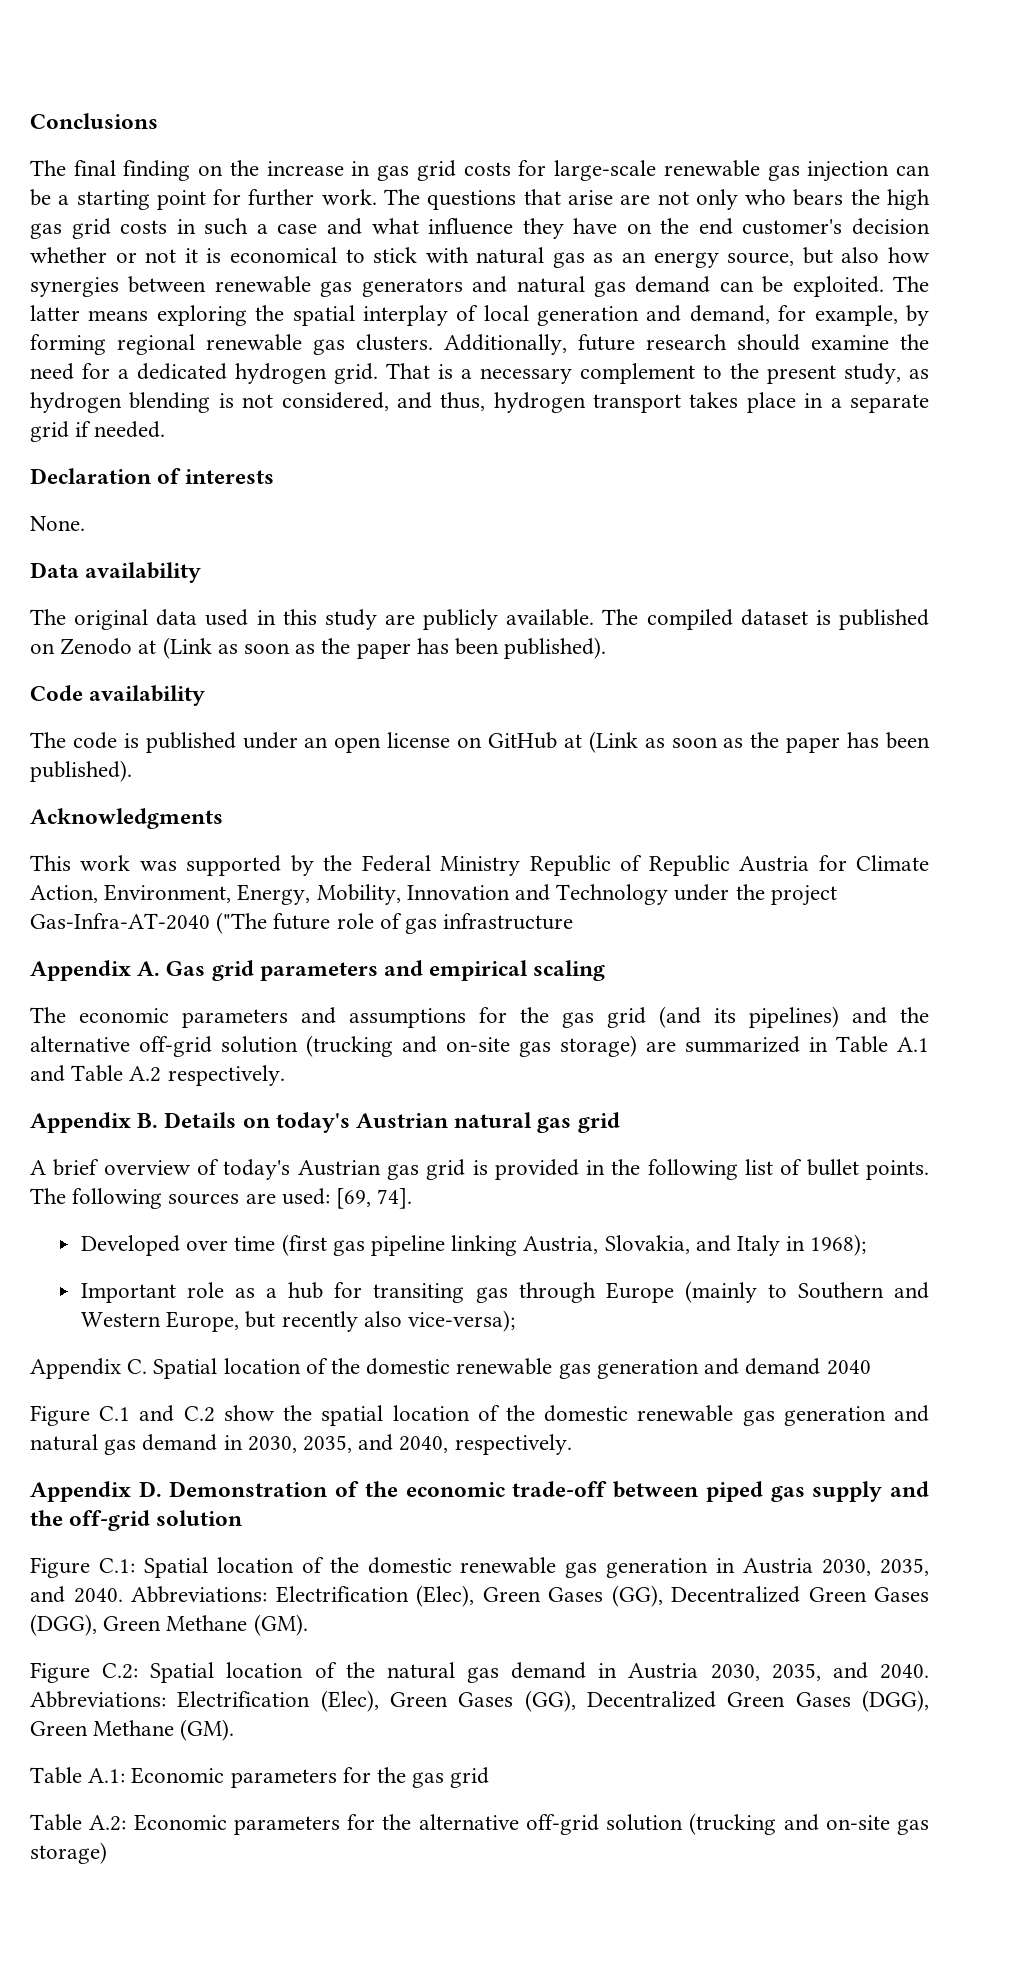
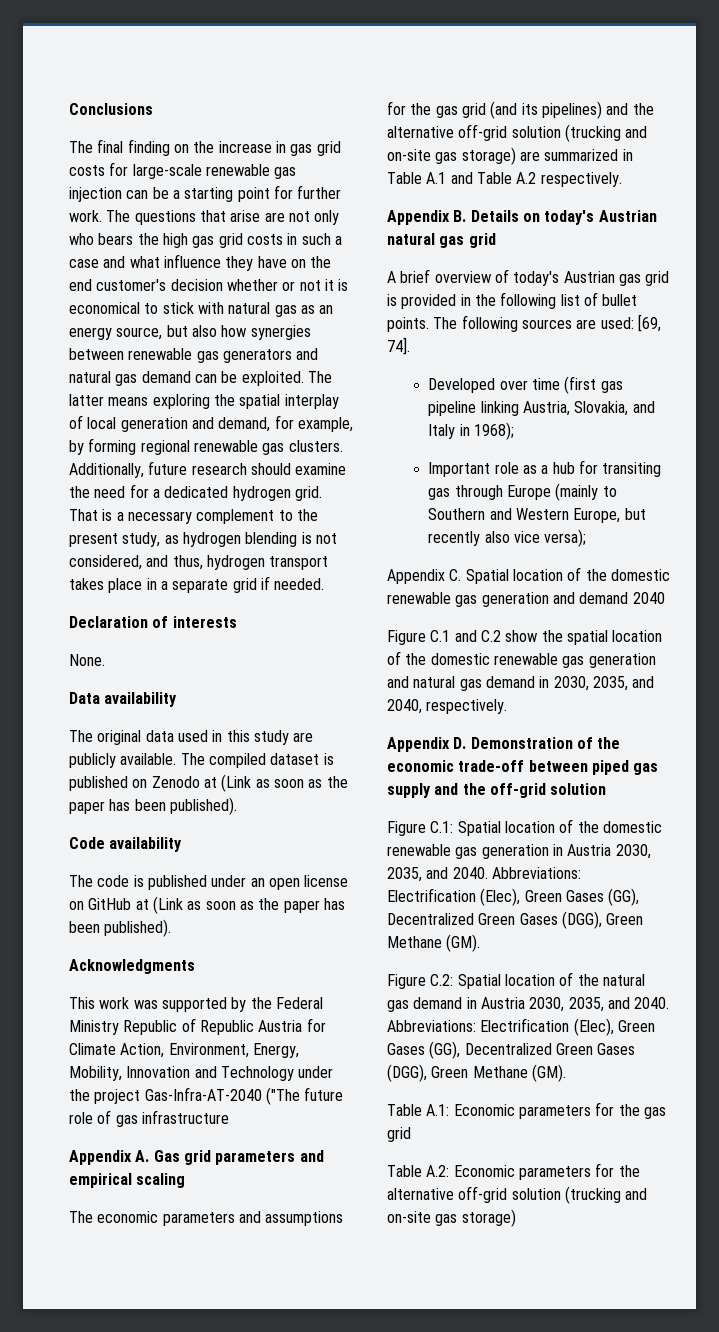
[407,1310,515,1332] vice-versa); -> [513,529,587,547] vice versa);

